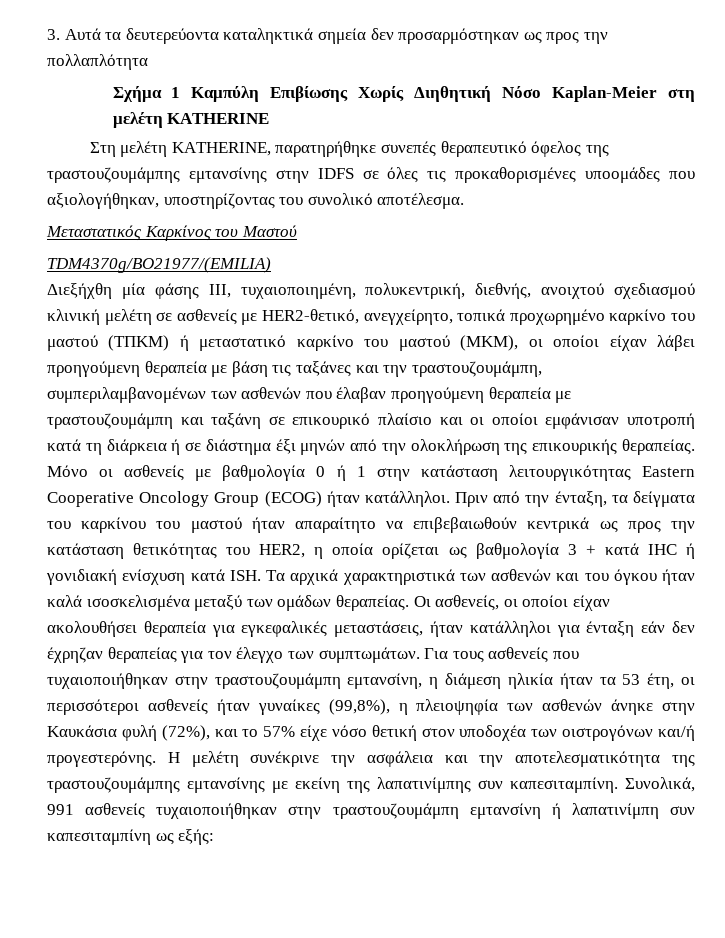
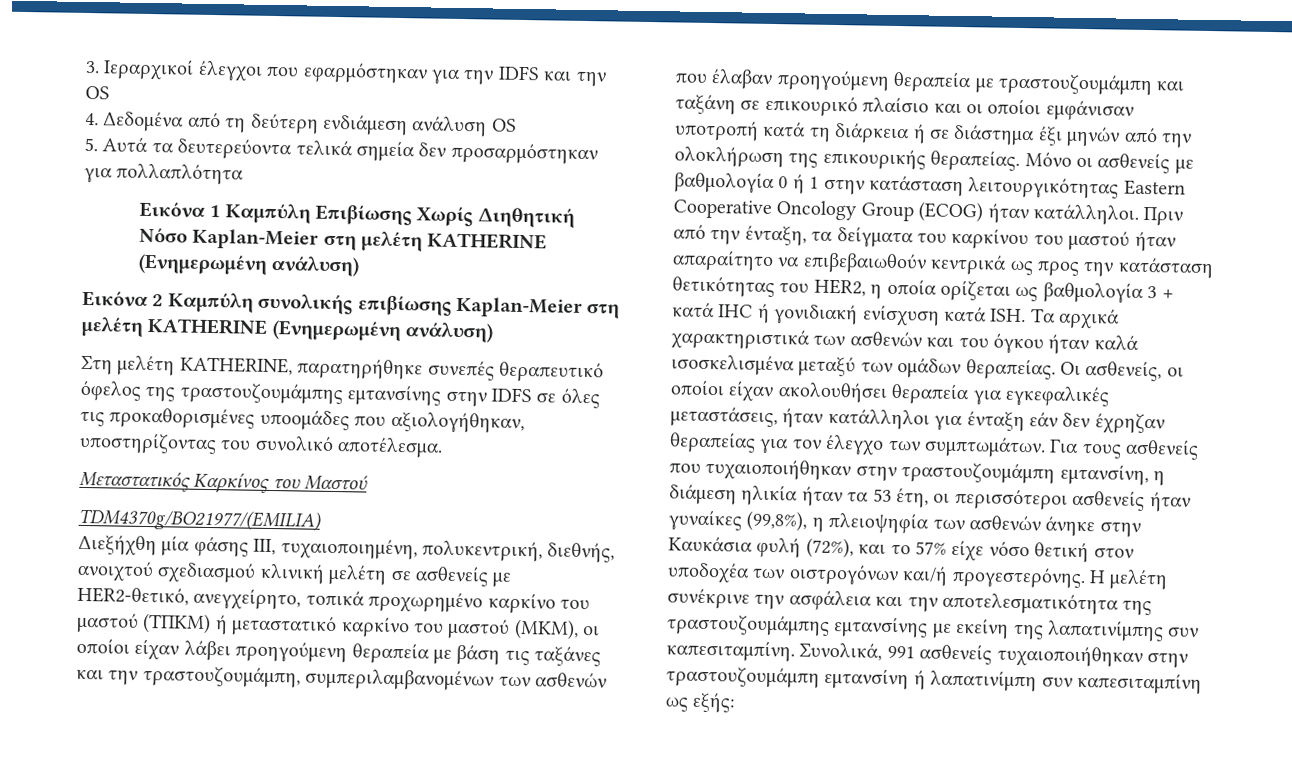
(60, 34) none -> [103,58,607,87] [85,85,110,100] [85,111,517,137] [84,137,98,152] Ιεραρχικοί έλεγχοι που εφαρμόστηκαν για την IDFS και την OS // 4. Δεδομένα από τη δεύτερη ενδιάμεση ανάλυση OS // 5.
[223,28,314,44] καταληκτικά -> [295,140,353,157] τελικά
[523,32,608,44] ως προς την -> [84,166,113,183] για
[112,86,162,102] Σχήμα -> [138,201,205,218] Εικόνα
(270, 118) none -> [137,253,361,277] [82,290,621,319] [81,316,494,343] (Ενημερωμένη ανάλυση) // Εικόνα 2 Καμπύλη συνολικής επιβίωσης Kaplan-Meier στη μελέτη KATHERINE (Ενημερωμένη ανάλυση)

